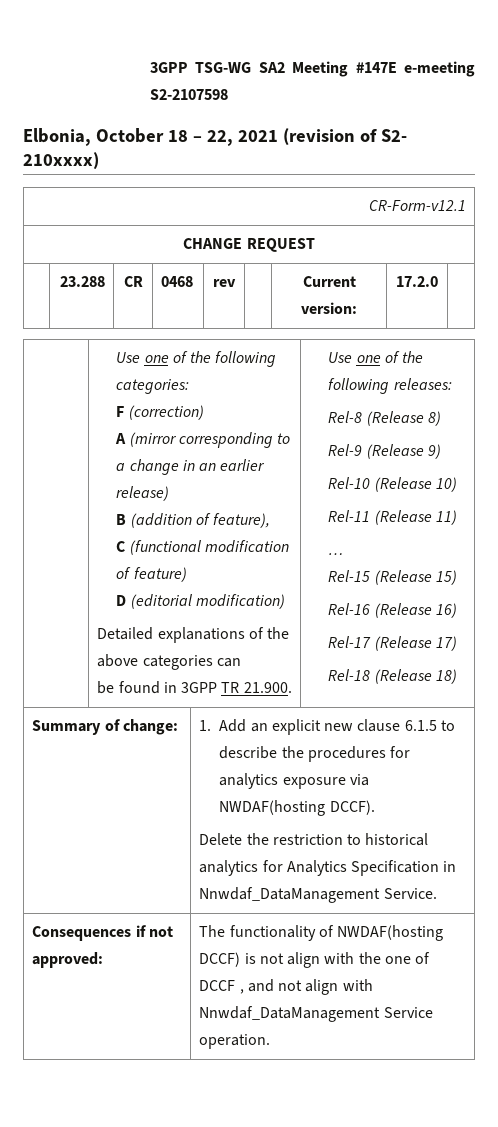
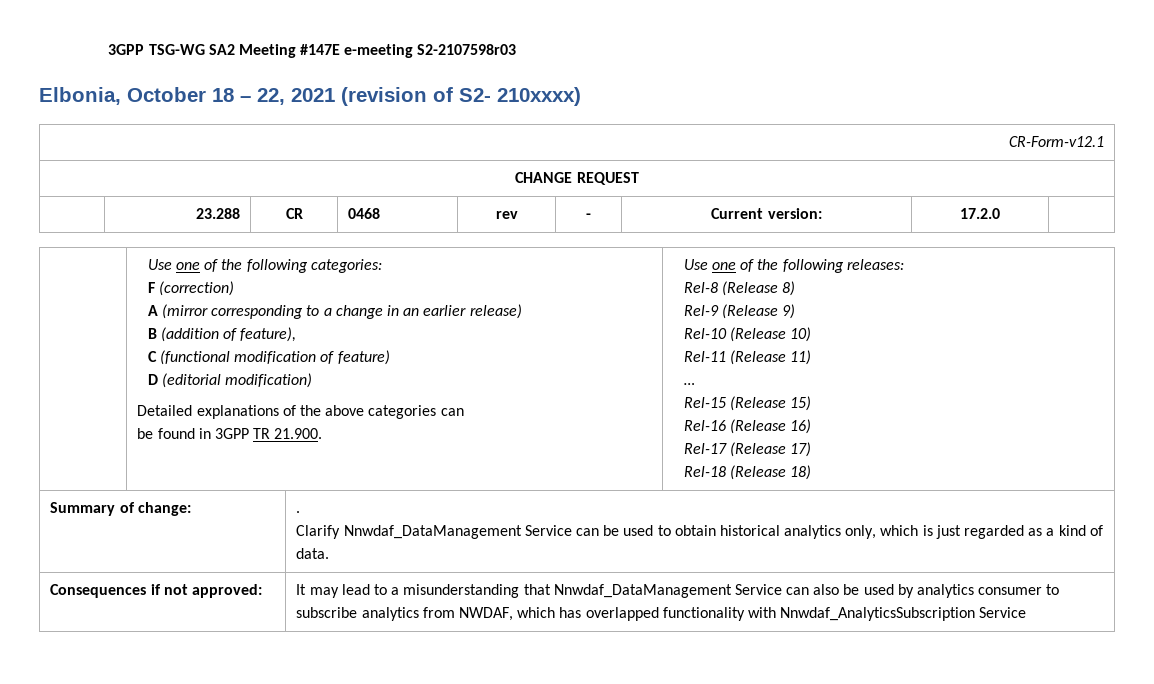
[149,89,228,100] S2-2107598 -> [417,44,517,55] S2-2107598r03
(236, 283) none -> [586,213,591,219] -
[199,719,456,735] [219,746,411,762] [219,773,369,789] [219,800,375,816] [199,833,429,846] [199,860,457,876] [199,887,437,903] [32,925,173,941] [32,952,104,968] [199,925,444,941] [199,952,431,968] [199,979,373,995] [199,1006,433,1022] [199,1034,271,1049] 1. Add an explicit new clause 6.1.5 to describe the procedures for analytics exposure via NWDAF(hosting DCCF). // Delete the restriction to historical analytics for Analytics Specification in Nnwdaf_DataManagement Service. // Consequences if not approved: | The functionality of NWDAF(hosting DCCF) is not align with the one of DCCF , and not align with Nnwdaf_DataManagement Service operation. -> [296,511,301,513] [296,525,1103,539] [296,548,330,559] [50,584,262,598] [296,584,1060,598] [296,607,1027,621] . // Clarify Nnwdaf_DataManagement Service can be used to obtain historical analytics only, which is just regarded as a kind of data. // Consequences if not approved: | It may lead to a misunderstanding that Nnwdaf_DataManagement Service can also be used by analytics consumer to subscribe analytics from NWDAF, which has overlapped functionality with Nnwdaf_AnalyticsSubscription Service

